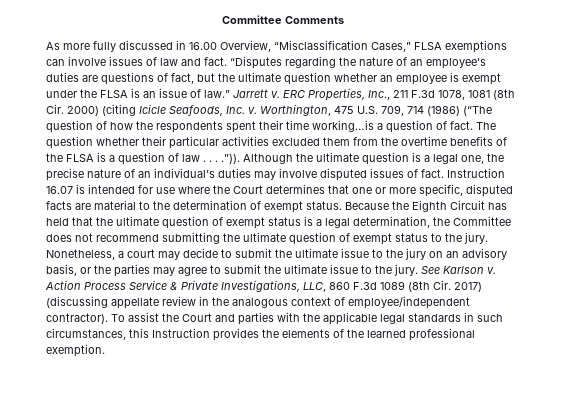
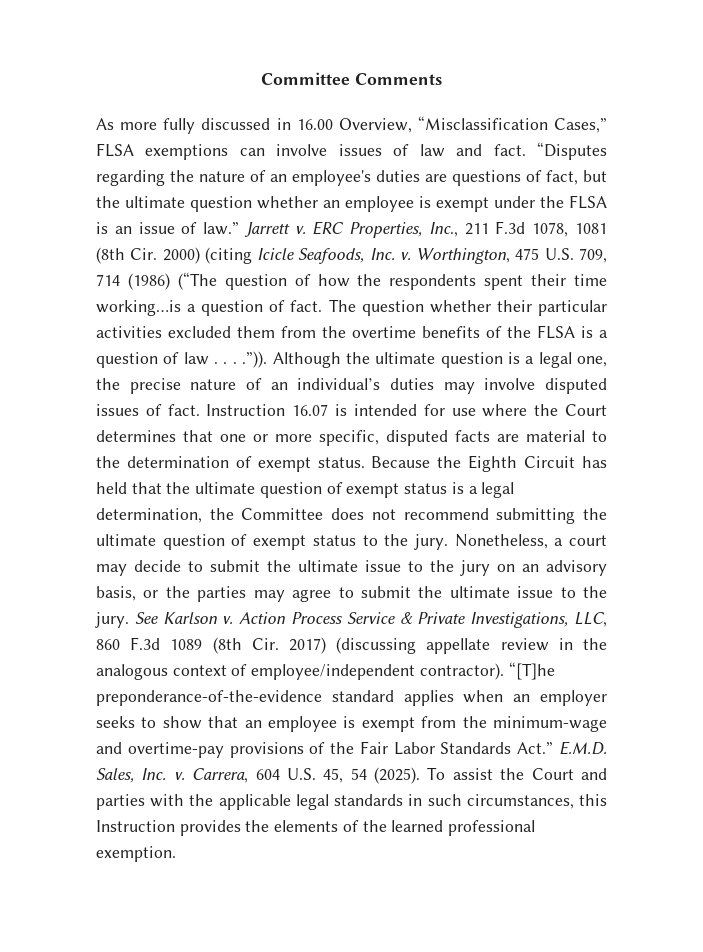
(108, 318) none -> [508,662,555,680] [96,690,607,706] [96,716,607,732] [96,741,607,758] [96,767,421,784] “[T]he preponderance-of-the-evidence standard applies when an employer seeks to show that an employee is exempt from the minimum-wage and overtime-pay provisions of the Fair Labor Standards Act.” E.M.D. Sales, Inc. v. Carrera, 604 U.S. 45, 54 (2025).

